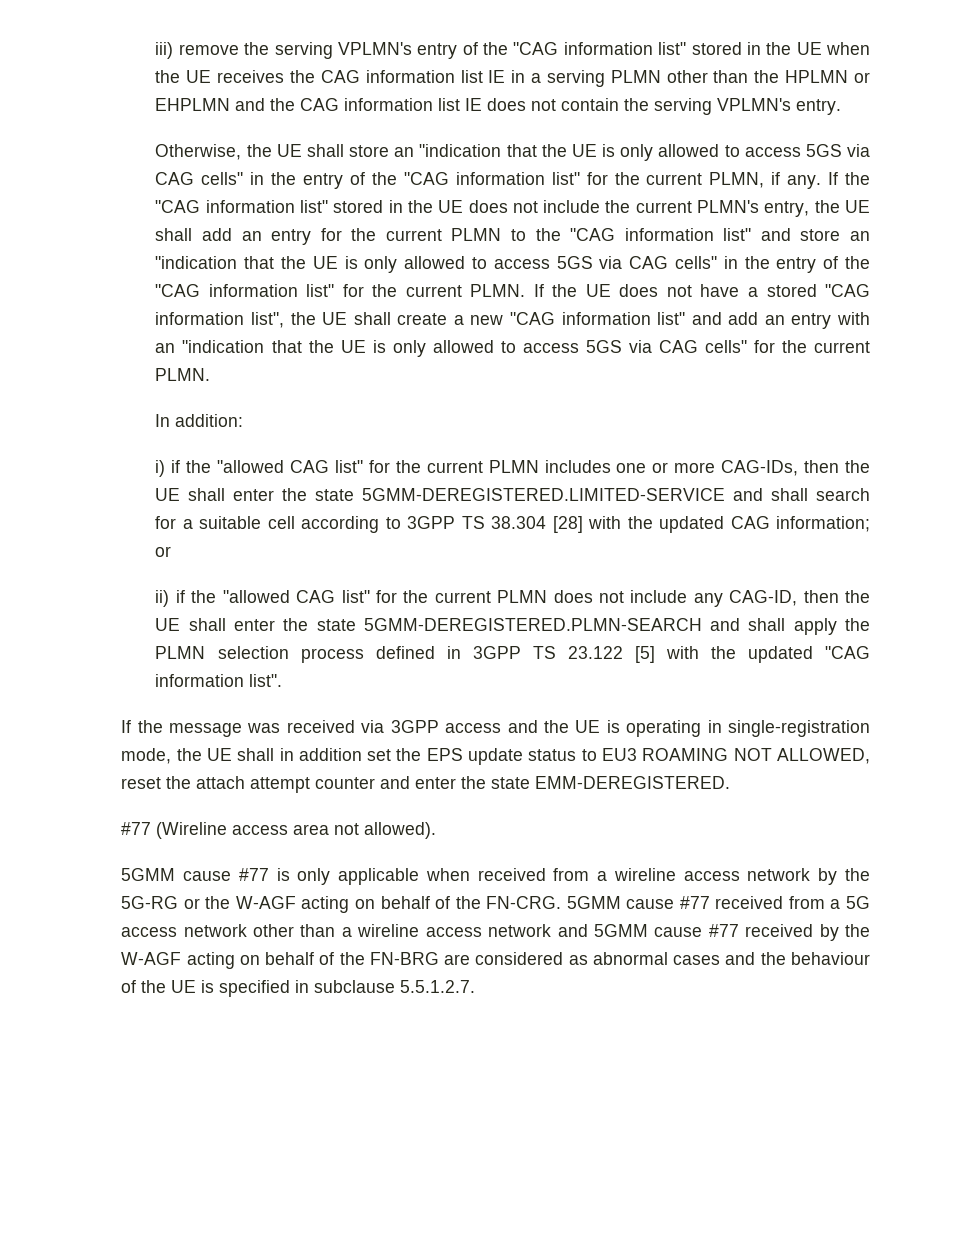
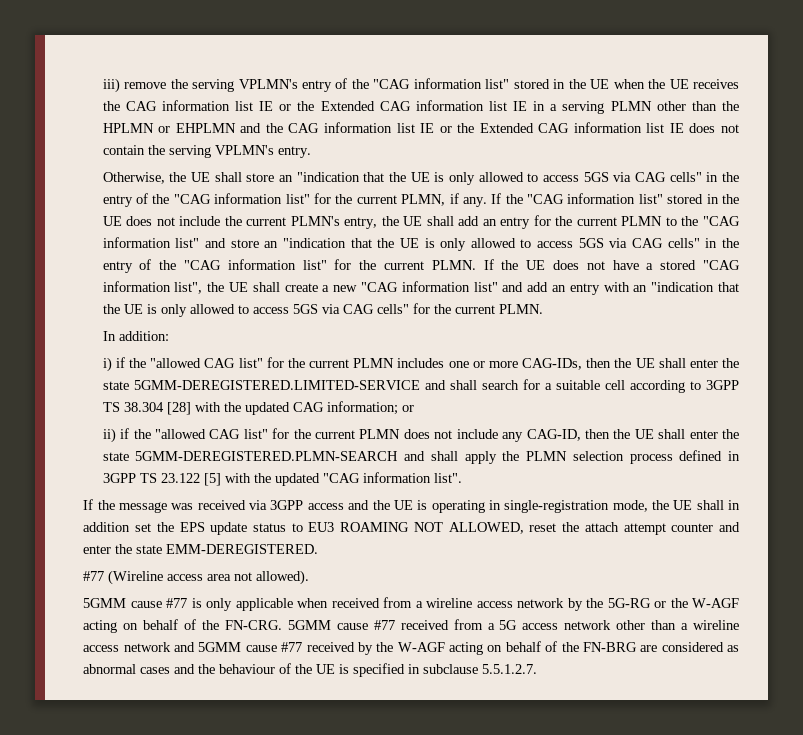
(506, 76) none -> [279,100,528,111] or the Extended CAG information list IE
(483, 104) none -> [439,122,684,133] or the Extended CAG information list IE

